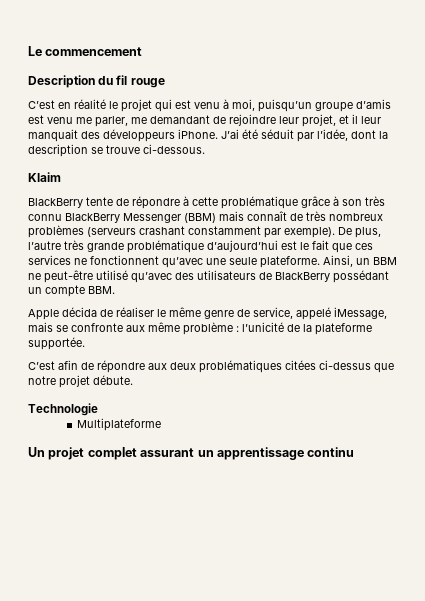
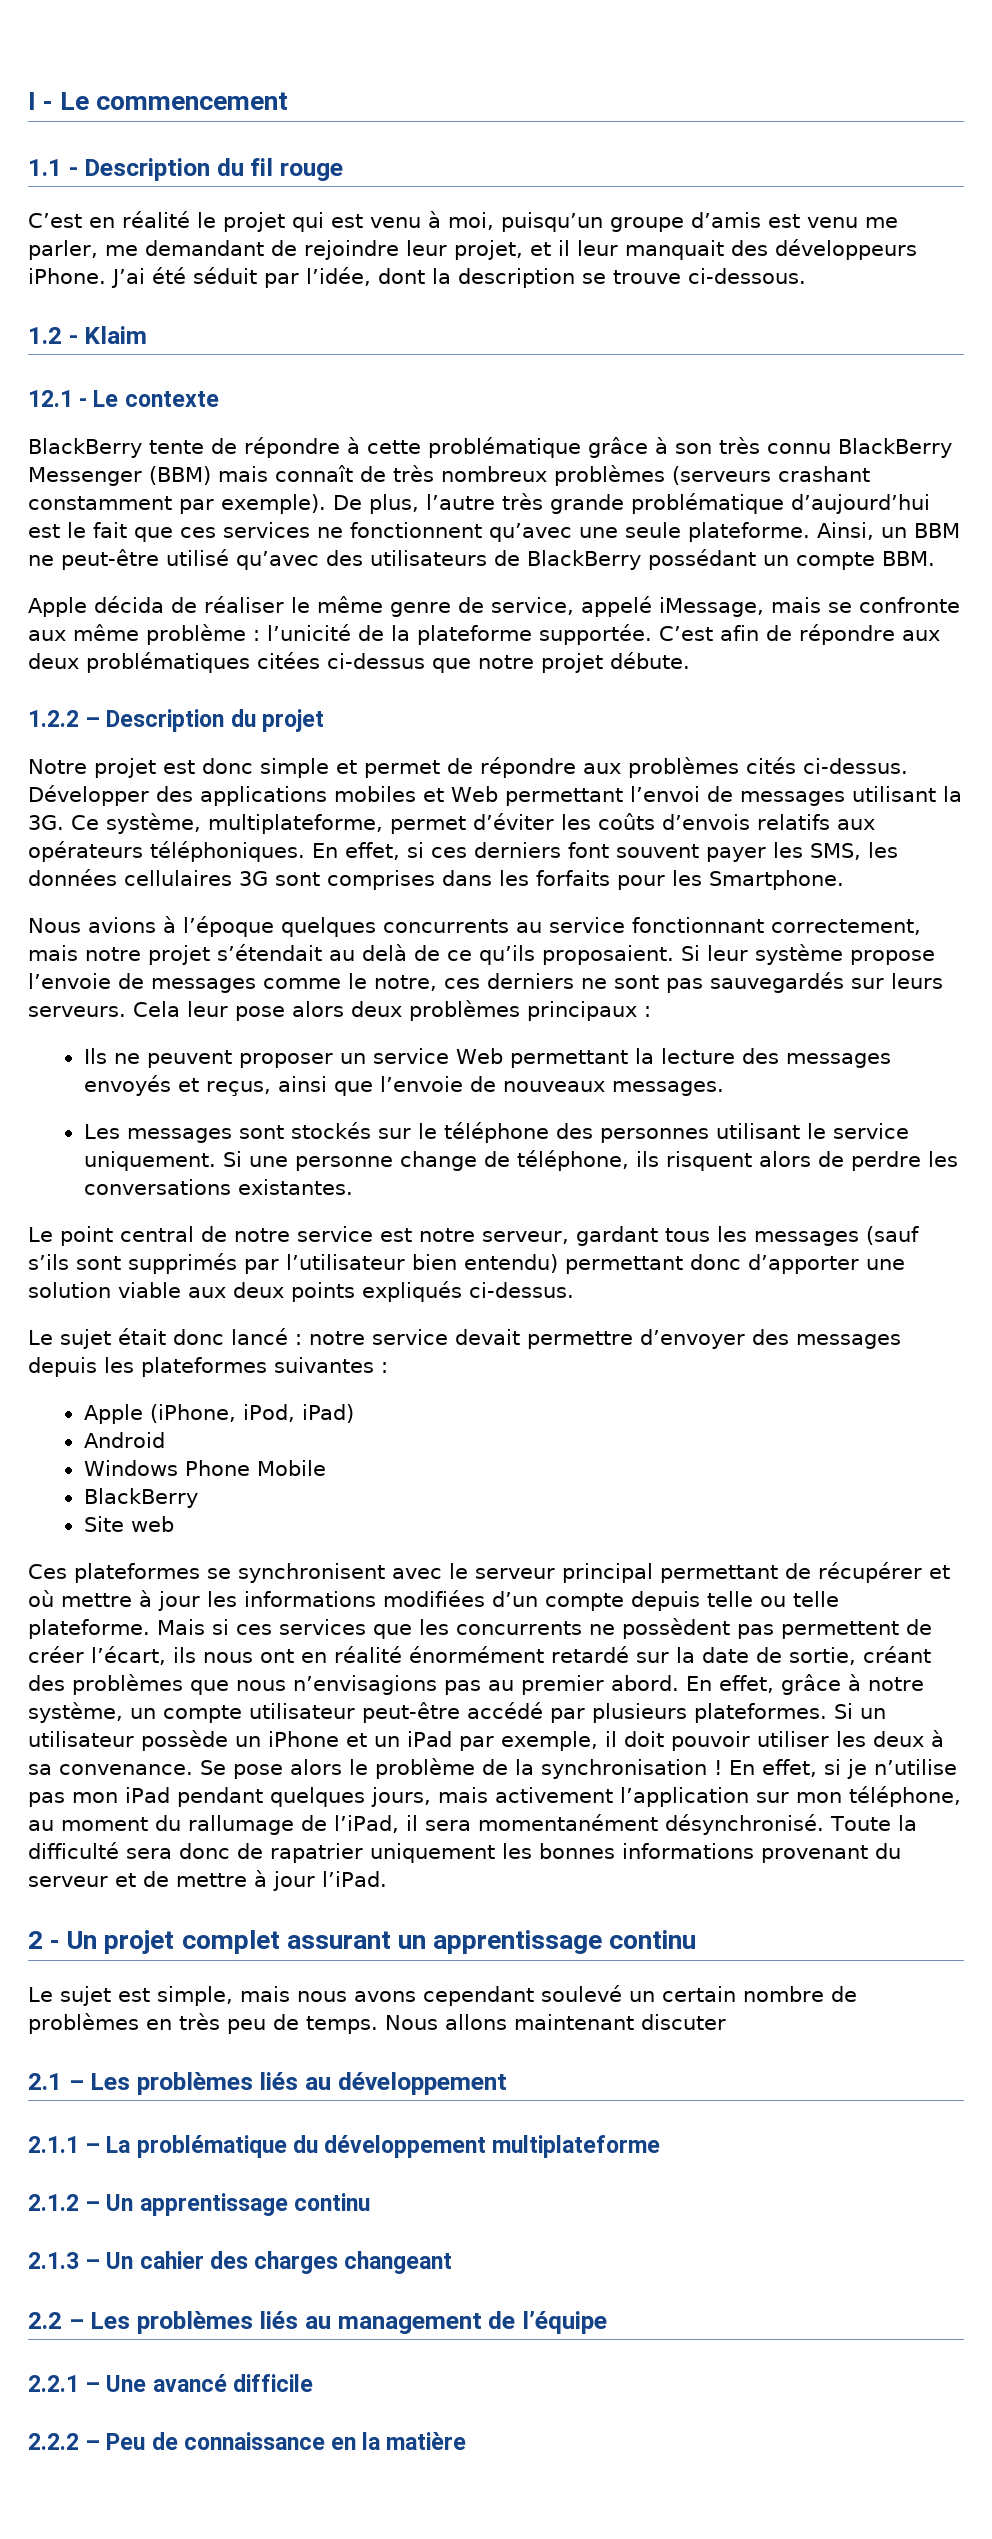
(28, 51) none -> [28,92,54,110] I -
(143, 51) none -> [28,159,78,176] 1.1 -
(205, 149) none -> [28,327,78,344] 1.2 -
(61, 177) none -> [28,390,219,407] // 12.1 - Le contexte
(85, 343) // -> (652, 634) none
[28,403,98,416] [76,418,161,431] Technologie // Multiplateforme // -> [28,709,324,732] [28,757,908,778] [28,785,962,806] [28,813,875,834] [28,841,898,862] [28,869,844,890] [28,916,921,937] [28,944,935,965] [28,972,943,993] [28,1000,651,1021] [83,1048,891,1068] [83,1075,724,1096] [83,1122,909,1143] [83,1150,958,1171] [83,1179,353,1195] [28,1226,919,1246] [28,1253,905,1274] [28,1281,574,1302] [28,1328,901,1349] [28,1357,388,1377] [83,1404,355,1424] [83,1432,165,1448] [83,1460,326,1476] [83,1488,198,1508] [83,1516,174,1532] [28,1562,950,1583] [28,1590,839,1611] [28,1618,932,1639] [28,1646,931,1665] [28,1674,924,1695] [28,1702,886,1723] [28,1730,944,1751] [28,1758,957,1779] [28,1786,961,1807] [28,1814,917,1835] [28,1842,901,1863] [28,1870,387,1891] [28,1931,61,1949] 1.2.2 – Description du projet // Notre projet est donc simple et permet de répondre aux problèmes cités ci-dessus. Développer des applications mobiles et Web permettant l’envoi de messages utilisant la 3G. Ce système, multiplateforme, permet d’éviter les coûts d’envois relatifs aux opérateurs téléphoniques. En effet, si ces derniers font souvent payer les SMS, les données cellulaires 3G sont comprises dans les forfaits pour les Smartphone. // Nous avions à l’époque quelques concurrents au service fonctionnant correctement, mais notre projet s’étendait au delà de ce qu’ils proposaient. Si leur système propose l’envoie de messages comme le notre, ces derniers ne sont pas sauvegardés sur leurs serveurs. Cela leur pose alors deux problèmes principaux : // Ils ne peuvent proposer un service Web permettant la lecture des messages envoyés et reçus, ainsi que l’envoie de nouveaux messages. // Les messages sont stockés sur le téléphone des personnes utilisant le service uniquement. Si une personne change de téléphone, ils risquent alors de perdre les conversations existantes. // Le point central de notre service est notre serveur, gardant tous les messages (sauf s’ils sont supprimés par l’utilisateur bien entendu) permettant donc d’apporter une solution viable aux deux points expliqués ci-dessus. // Le sujet était donc lancé : notre service devait permettre d’envoyer des messages depuis les plateformes suivantes : // Apple (iPhone, iPod, iPad) // Android // Windows Phone Mobile // BlackBerry // Site web // Ces plateformes se synchronisent avec le serveur principal permettant de récupérer et où mettre à jour les informations modifiées d’un compte depuis telle ou telle plateforme. Mais si ces services que les concurrents ne possèdent pas permettent de créer l’écart, ils nous ont en réalité énormément retardé sur la date de sortie, créant des problèmes que nous n’envisagions pas au premier abord. En effet, grâce à notre système, un compte utilisateur peut-être accédé par plusieurs plateformes. Si un utilisateur possède un iPhone et un iPad par exemple, il doit pouvoir utiliser les deux à sa convenance. Se pose alors le problème de la synchronisation ! En effet, si je n’utilise pas mon iPad pendant quelques jours, mais activement l’application sur mon téléphone, au moment du rallumage de l’iPad, il sera momentanément désynchronisé. Toute la difficulté sera donc de rapatrier uniquement les bonnes informations provenant du serveur et de mettre à jour l’iPad. // 2 -
(355, 452) none -> [28,1985,857,2006] [28,2013,726,2034] [28,2072,507,2095] [28,2135,661,2158] [28,2193,370,2216] [28,2251,453,2274] [28,2311,607,2334] [28,2374,313,2392] [28,2432,467,2450] // Le sujet est simple, mais nous avons cependant soulevé un certain nombre de problèmes en très peu de temps. Nous allons maintenant discuter // 2.1 – Les problèmes liés au développement // 2.1.1 – La problématique du développement multiplateforme // 2.1.2 – Un apprentissage continu // 2.1.3 – Un cahier des charges changeant // 2.2 – Les problèmes liés au management de l’équipe // 2.2.1 – Une avancé difficile // 2.2.2 – Peu de connaissance en la matière

